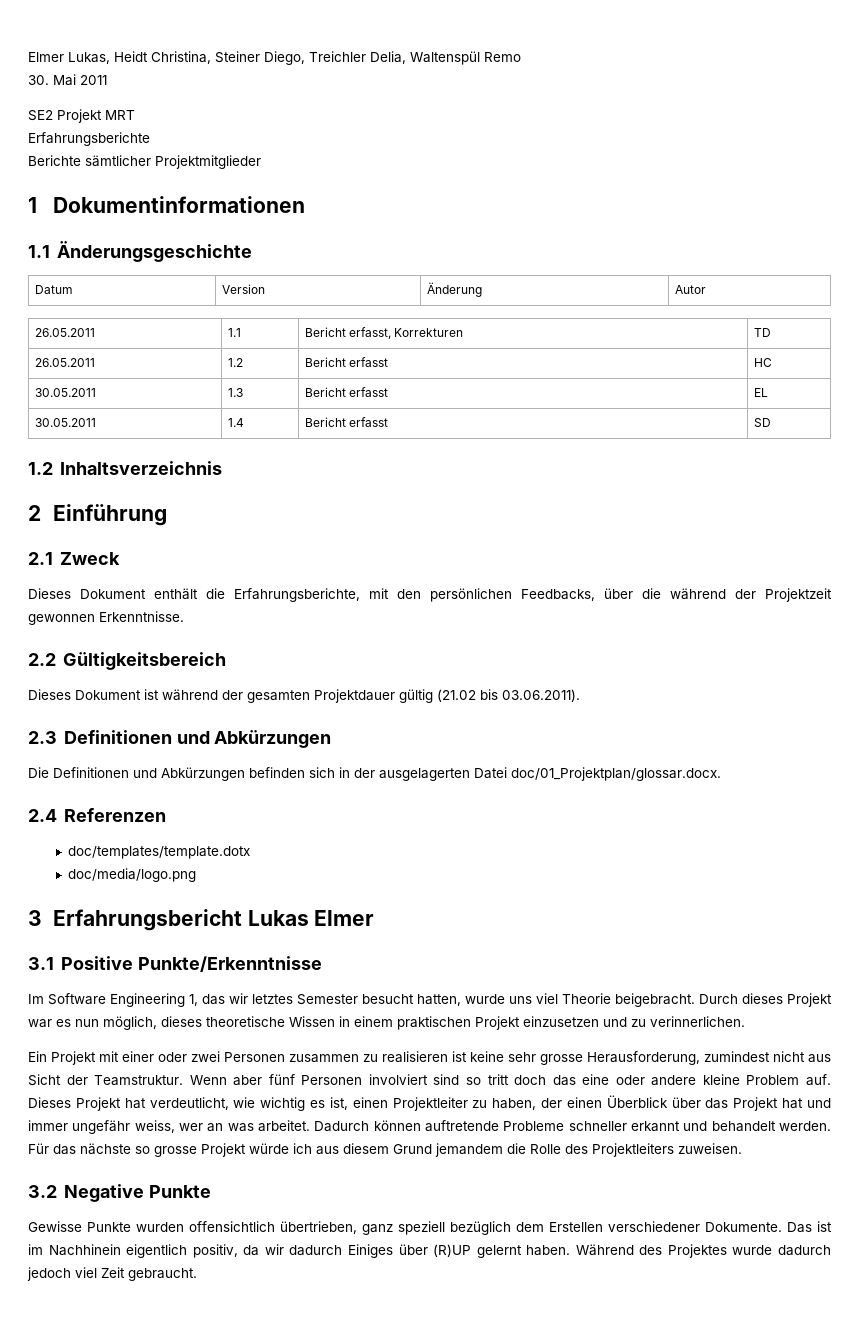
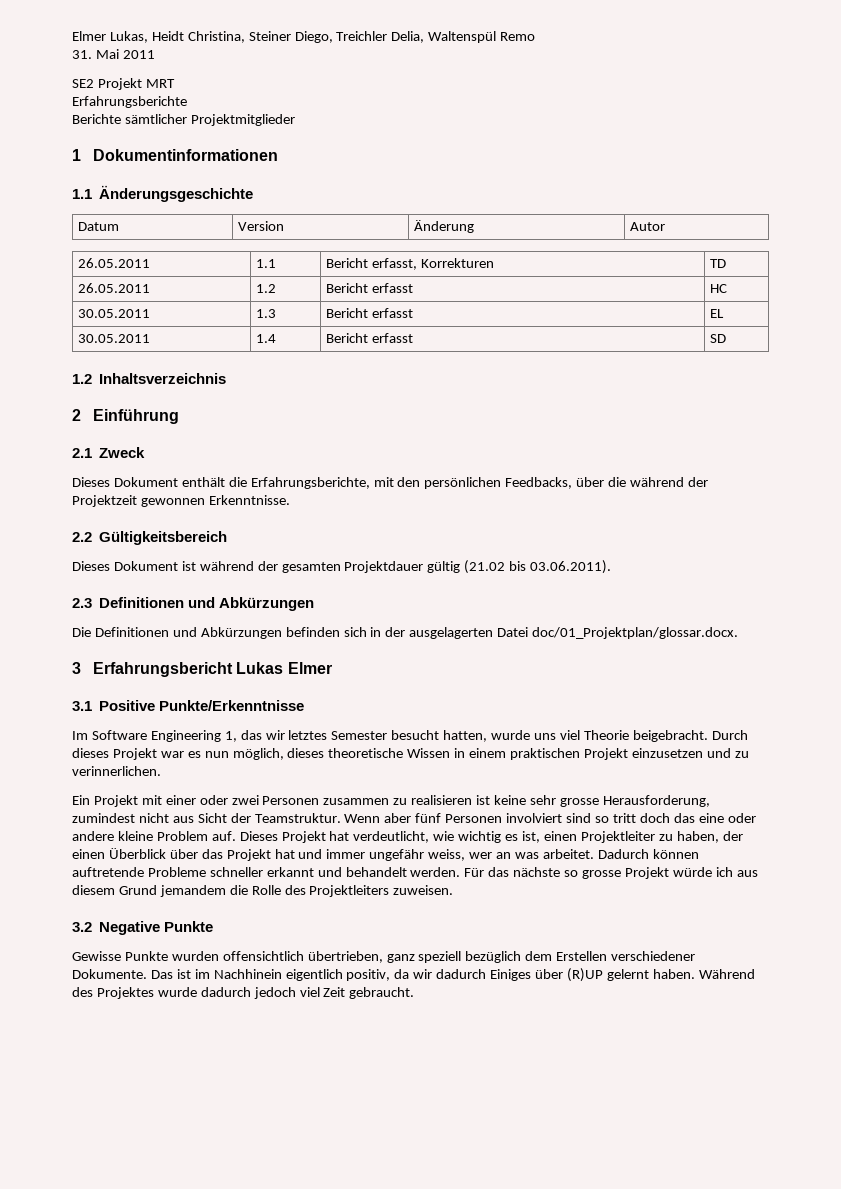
[28,75,49,85] 30. -> [72,50,92,59] 31.
[28,808,166,822] [67,846,250,859] [67,868,196,882] // 2.4 Referenzen // doc/templates/template.dotx // doc/media/logo.png -> (739, 633) none

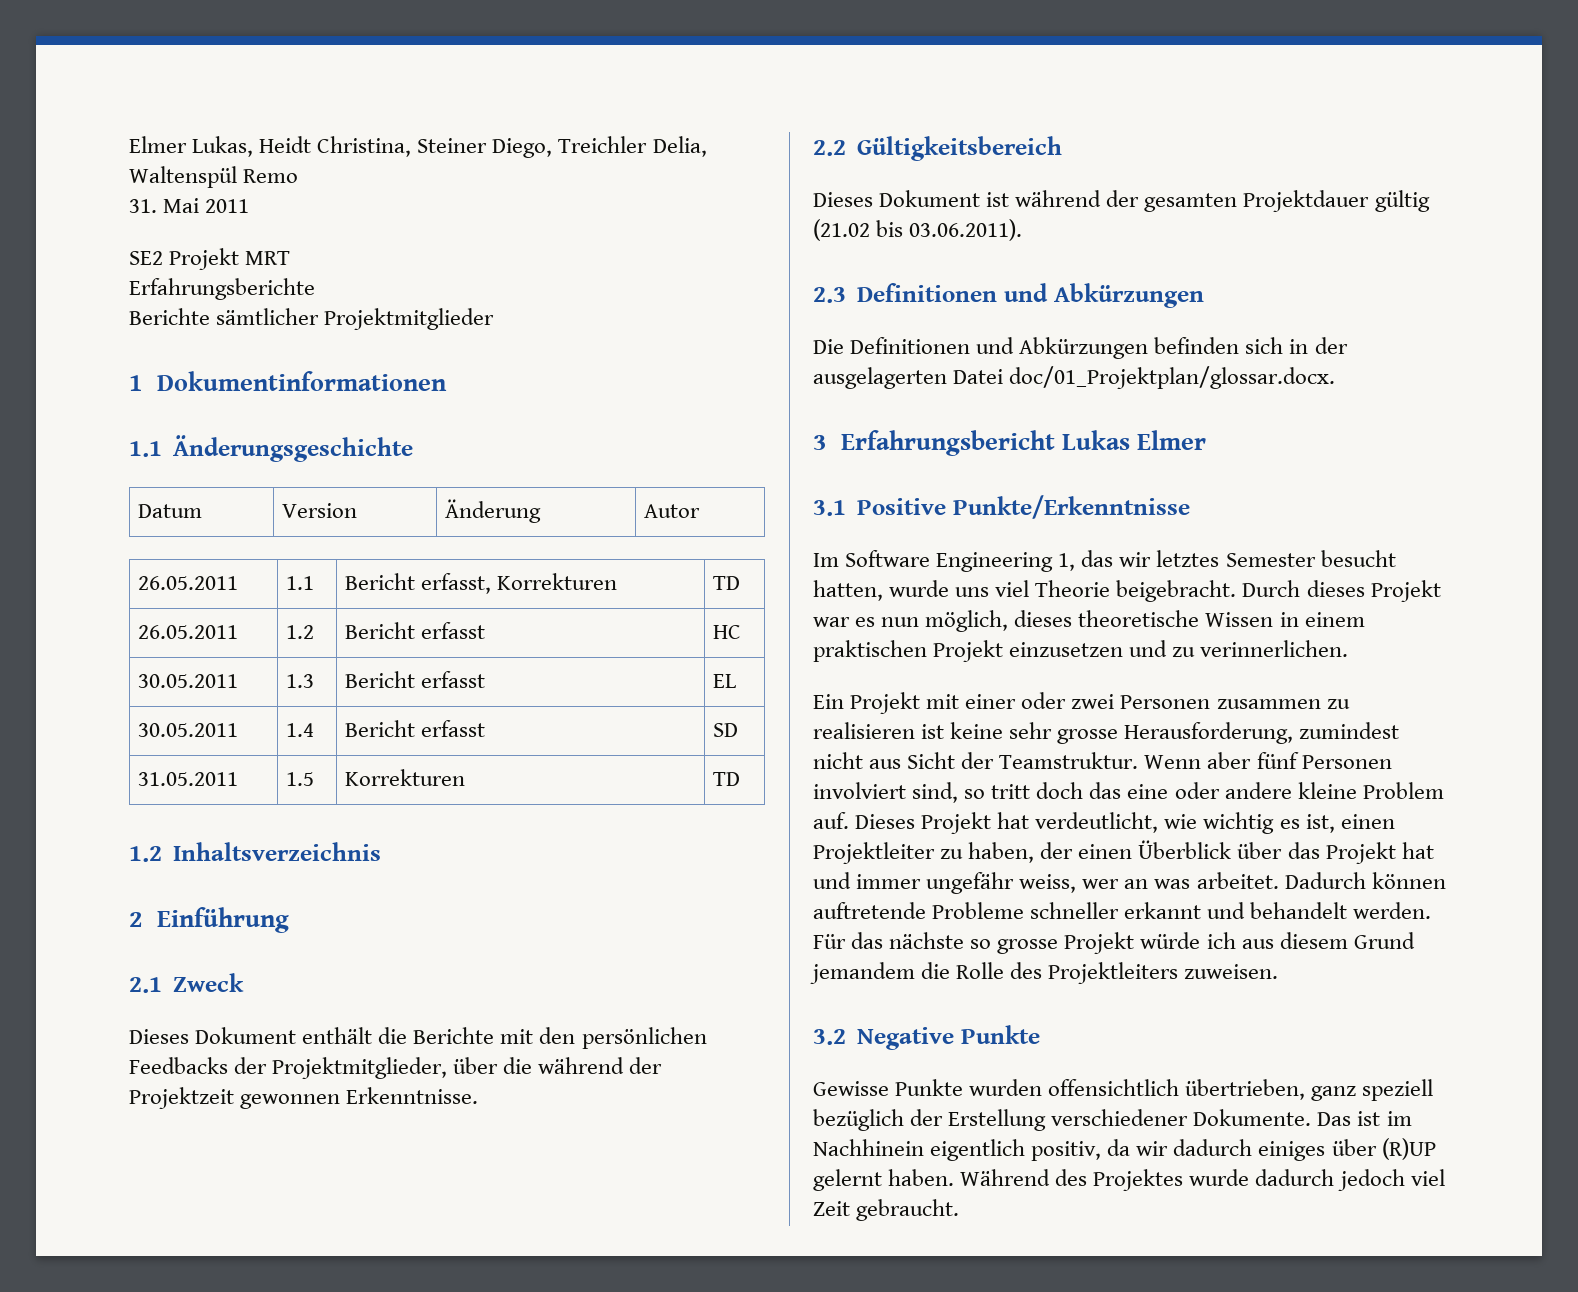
(727, 338) none -> [138,772,239,786] [286,772,315,786] [345,769,466,786] [713,772,741,786] // 31.05.2011 | 1.5 | Korrekturen | TD
[250,477,370,489] Erfahrungsberichte, -> [413,1027,495,1044] Berichte
[505,477,573,489] Feedbacks, -> [129,1057,448,1079] Feedbacks der Projektmitglieder,
[566,813,592,823] sind -> [912,782,959,803] sind,
[525,951,608,961] dem Erstellen -> [910,1109,1047,1131] der Erstellung
[490,969,532,981] Einiges -> [1258,1141,1326,1161] einiges

